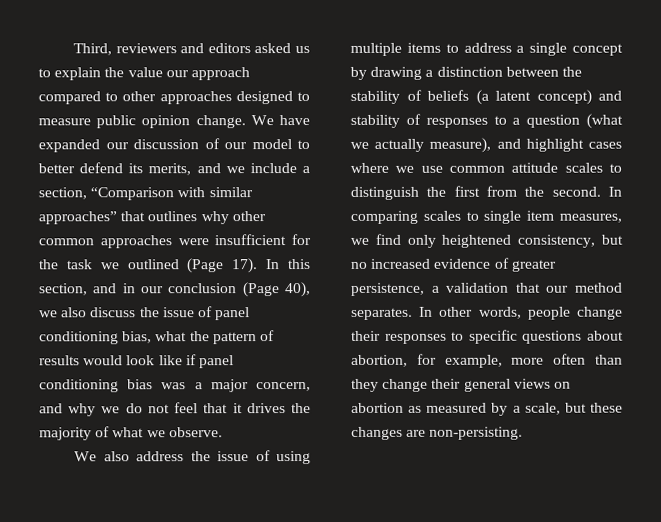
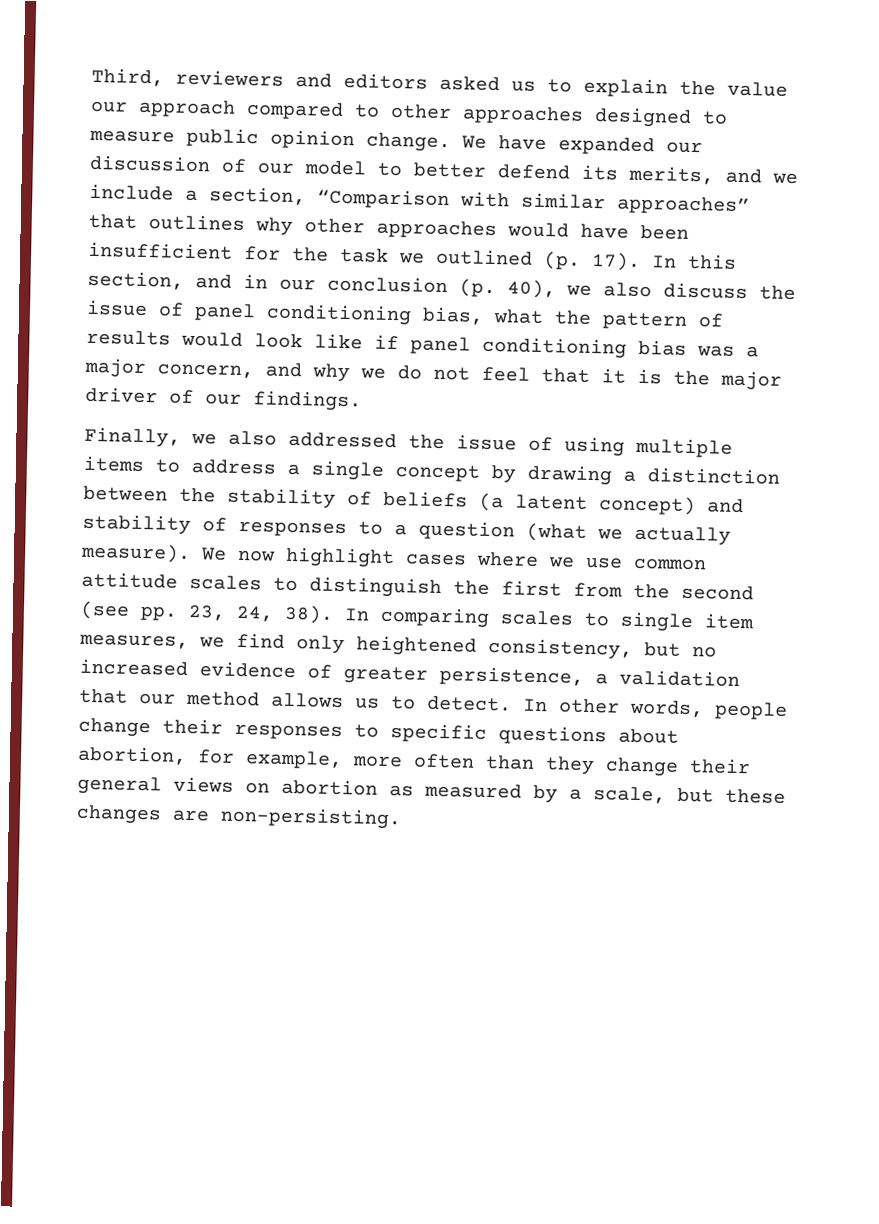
[38,235,209,249] common approaches were -> [376,219,689,240] approaches would have been
[186,258,225,274] (Page -> [543,251,581,270] (p.
[242,282,280,298] (Page -> [459,278,496,298] (p.
[246,403,311,414] [39,426,223,441] [74,451,185,462] drives the majority of what we observe. // We also address -> [637,368,782,391] [85,386,362,412] [84,426,397,449] is the major driver of our findings. // Finally, we also addressed
[429,137,521,153] measure), and -> [80,542,276,563] measure). We now
[551,186,601,197] second. -> [681,584,754,601] [80,600,334,624] second (see pp. 23, 24, 38).
[351,307,413,320] separates. -> [271,692,512,712] allows us to detect.

